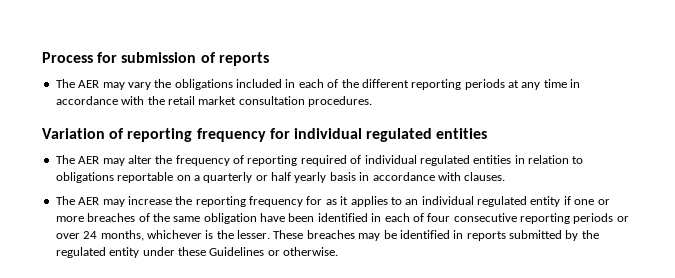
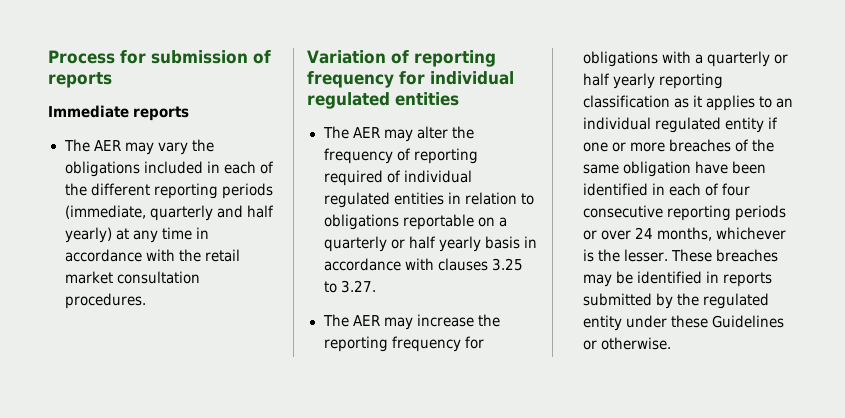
(269, 59) none -> [48,105,190,121] // Immediate reports
(505, 84) none -> [64,205,274,221] [64,227,112,243] (immediate, quarterly and half yearly)
[464,172,506,181] clauses. -> [437,258,523,271] [323,280,376,293] clauses 3.25 to 3.27.
(323, 200) none -> [582,51,788,67] [582,73,723,89] [582,95,670,108] obligations with a quarterly or half yearly reporting classification

